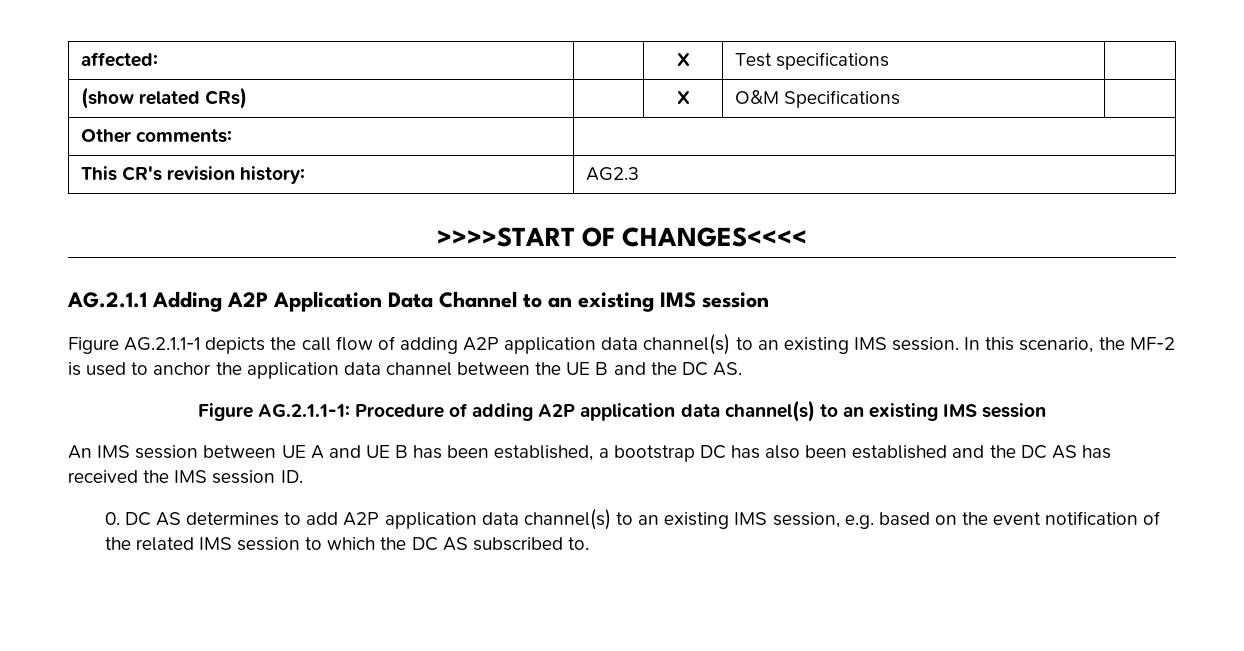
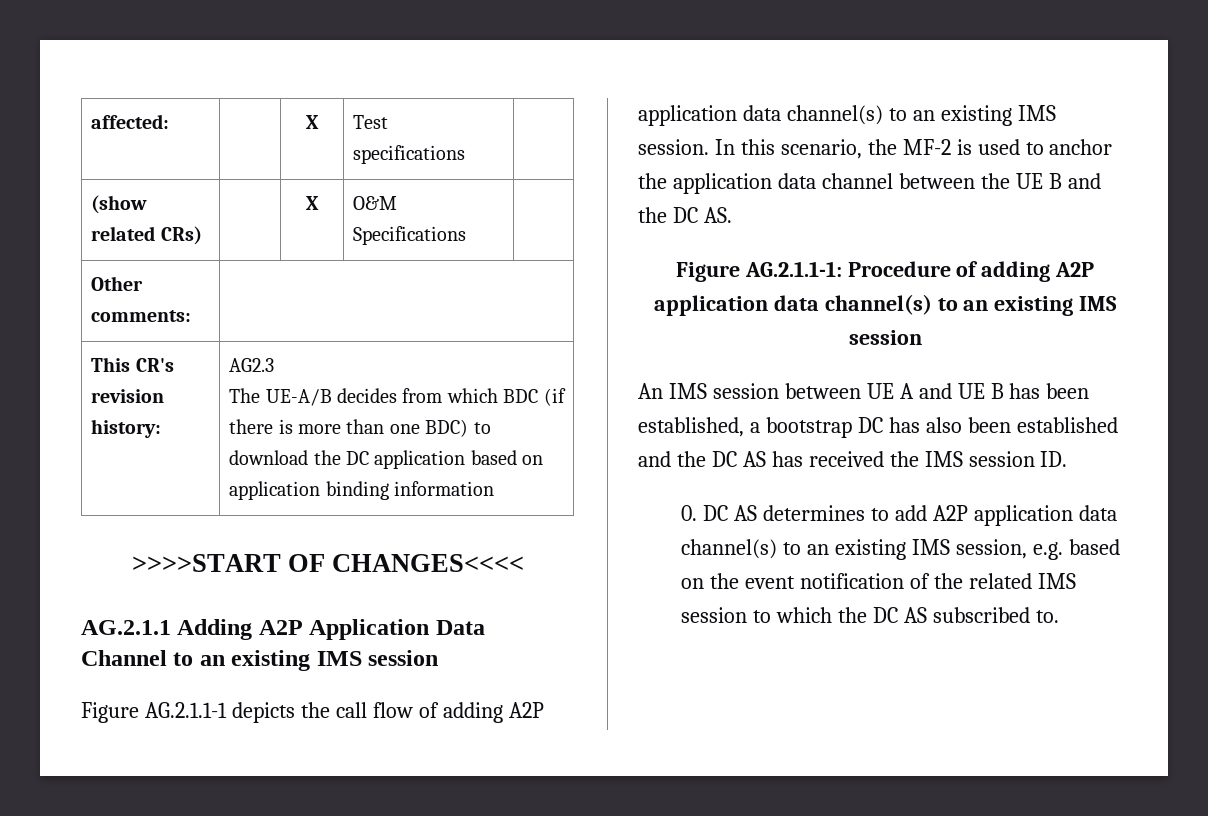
(640, 174) none -> [229,388,566,406] [229,419,491,437] [229,450,544,469] [229,481,494,500] // The UE-A/B decides from which BDC (if there is more than one BDC) to download the DC application based on application binding information

